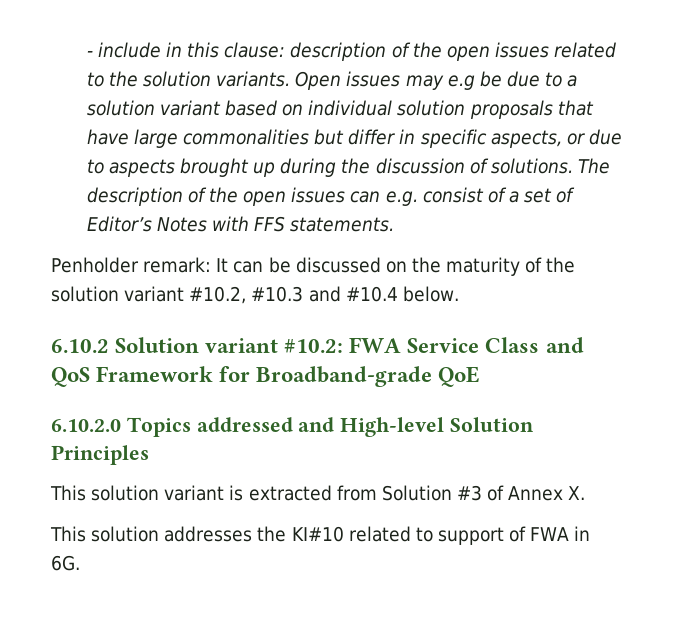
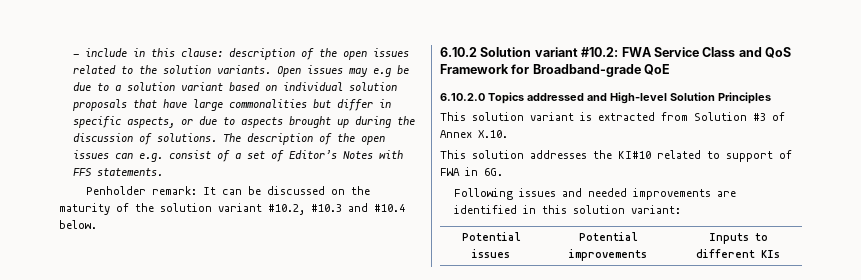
[568,486,586,500] X. -> [478,130,508,138] X.10.
(80, 563) none -> [454,188,737,200] [454,205,682,214] [461,232,521,241] [472,249,510,258] [578,232,638,241] [569,249,647,261] [708,233,768,244] [696,249,780,258] // Following issues and needed improvements are identified in this solution variant: // Potential issues | Potential improvements | Inputs to different KIs

